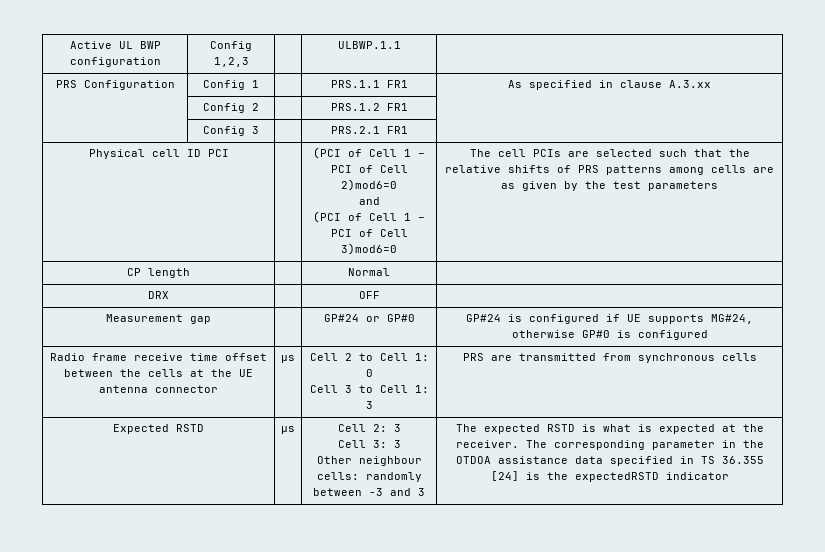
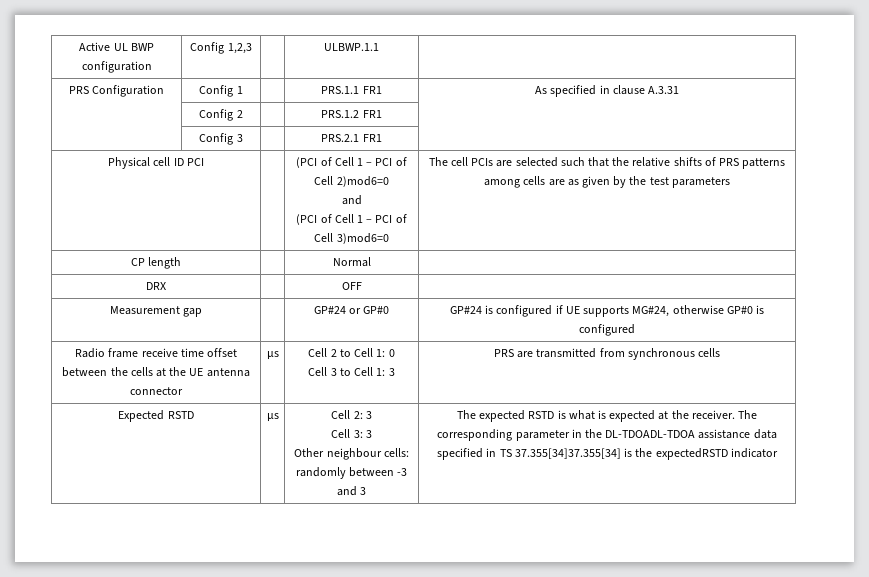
[669,80,711,88] A.3.xx -> [647,86,679,94] A.3.31
[455,456,491,464] OTDOA -> [605,430,696,438] DL-TDOADL-TDOA
[721,456,764,464] [490,471,519,481] 36.355 [24] -> [514,448,621,459] 37.355[34]37.355[34]

